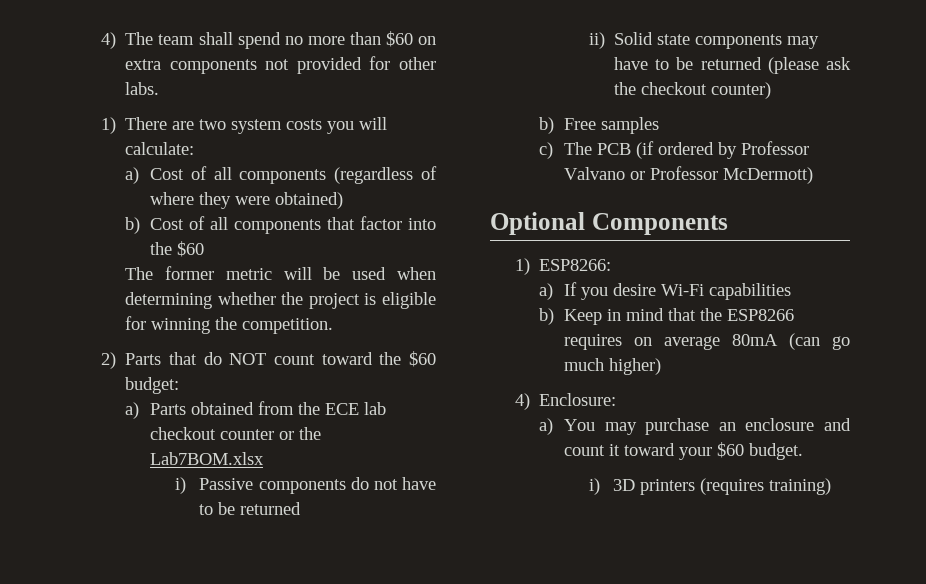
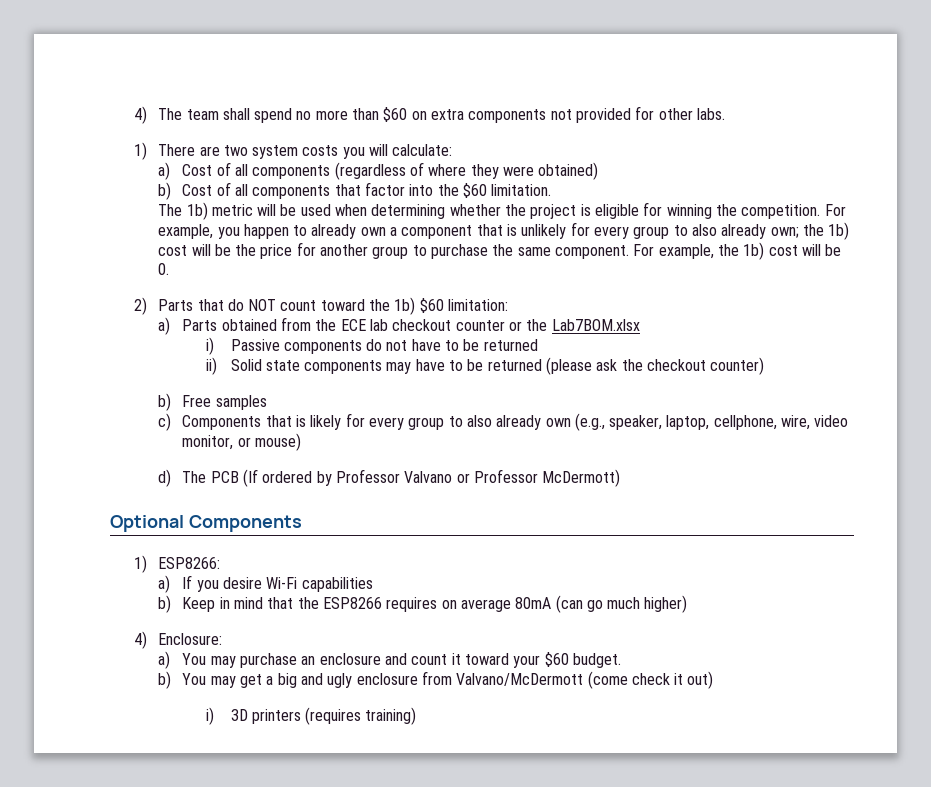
[125,266,215,280] // The former -> [491,184,552,196] [158,202,208,220] limitation. // The 1b)
(334, 326) none -> [824,204,846,216] [158,222,850,240] [158,242,842,260] [158,263,170,275] For example, you happen to already own a component that is unlikely for every group to also already own; the 1b) cost will be the price for another group to purchase the same component. For example, the 1b) cost will be 0.
[409,351,436,367] [125,377,180,394] $60 budget: -> [394,297,509,315] 1b) $60 limitation:
(554, 150) none -> [182,413,849,431] [182,433,301,451] [158,469,172,487] Components that is likely for every group to also already own (e.g., speaker, laptop, cellphone, wire, video monitor, or mouse) // d)
[636,141,655,159] (if -> [242,469,258,487] (If
(804, 451) none -> [158,671,714,689] // b) You may get a big and ugly enclosure from Valvano/McDermott (come check it out)

